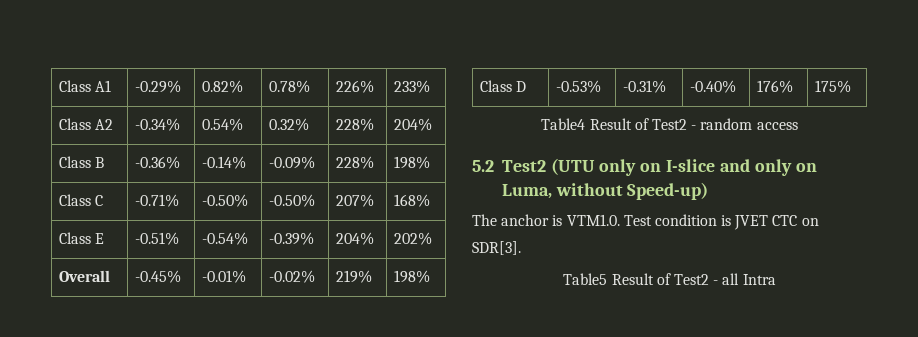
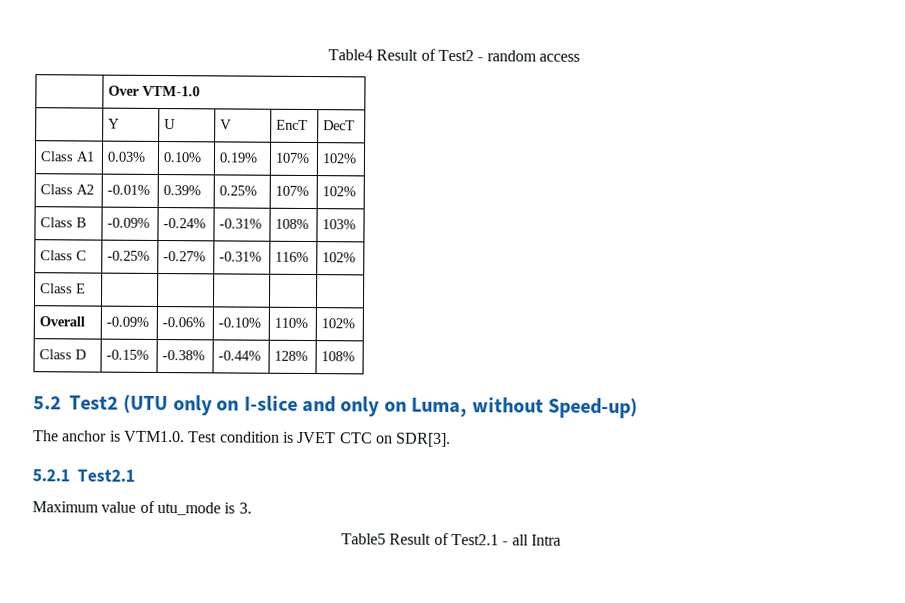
[58,80,112,92] [134,80,181,93] [201,80,243,93] [268,80,310,93] [335,80,374,93] [393,80,430,93] [58,118,114,130] [134,118,180,131] [201,118,243,131] [268,118,309,131] [335,118,374,131] [393,118,432,131] [58,156,105,168] [134,156,180,169] [201,156,246,169] [268,156,315,169] [335,156,374,169] [393,156,430,169] [58,194,104,206] [134,194,179,207] [201,194,248,207] [268,194,315,207] [335,194,374,207] [393,194,430,207] [58,232,105,244] [134,232,179,245] [201,232,248,245] [268,232,314,245] [335,232,374,245] [393,232,432,245] [58,270,110,282] [134,270,181,283] [201,270,246,283] [268,270,315,283] [335,270,372,283] [393,270,430,283] [479,80,527,92] [555,80,601,93] [622,80,666,93] [689,80,736,93] [756,80,793,93] [814,80,851,93] Class A1 | -0.29% | 0.82% | 0.78% | 226% | 233% // Class A2 | -0.34% | 0.54% | 0.32% | 228% | 204% // Class B | -0.36% | -0.14% | -0.09% | 228% | 198% // Class C | -0.71% | -0.50% | -0.50% | 207% | 168% // Class E | -0.51% | -0.54% | -0.39% | 204% | 202% // Overall | -0.45% | -0.01% | -0.02% | 219% | 198% // Class D | -0.53% | -0.31% | -0.40% | 176% | 175% // -> (328, 55) none
(798, 126) none -> [108,85,201,97] [108,118,121,129] [164,119,177,130] [220,119,233,130] [276,119,309,131] [323,120,356,131] [40,151,96,162] [107,151,147,162] [163,152,203,163] [219,152,259,163] [275,152,311,164] [322,153,358,164] [40,184,95,195] [107,184,151,195] [163,185,202,196] [219,185,258,196] [275,185,310,197] [322,186,357,197] [40,217,88,228] [107,217,151,228] [163,218,207,229] [219,218,263,229] [275,218,310,230] [322,219,357,230] [40,250,88,261] [107,250,151,261] [163,251,207,262] [219,251,263,262] [275,251,310,263] [322,252,357,263] [40,283,87,294] [39,316,86,327] [106,316,150,327] [162,317,206,328] [218,317,262,328] [274,317,309,329] [321,318,356,329] [39,349,87,360] [106,349,150,360] [162,350,206,361] [218,350,262,361] [274,350,309,362] [321,351,356,362] // | Over VTM-1.0 // | Y | U | V | EncT | DecT // Class A1 | 0.03% | 0.10% | 0.19% | 107% | 102% // Class A2 | -0.01% | 0.39% | 0.25% | 107% | 102% // Class B | -0.09% | -0.24% | -0.31% | 108% | 103% // Class C | -0.25% | -0.27% | -0.31% | 116% | 102% // Class E | | | | | // Overall | -0.09% | -0.06% | -0.10% | 110% | 102% // Class D | -0.15% | -0.38% | -0.44% | 128% | 108%
(521, 248) none -> [32,469,135,482] [32,500,252,516] // 5.2.1 Test2.1 // Maximum value of utu_mode is 3.
[674,274,709,285] Test2 -> [450,533,499,546] Test2.1

